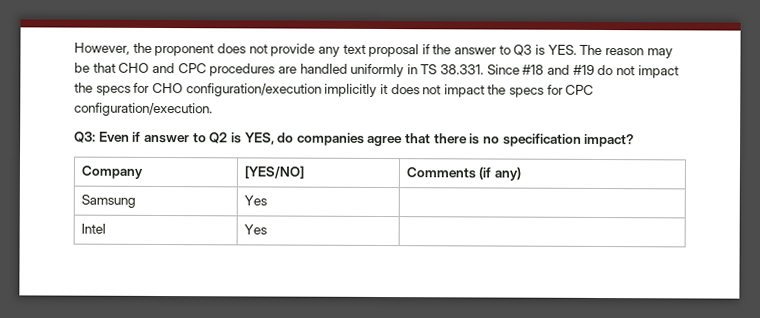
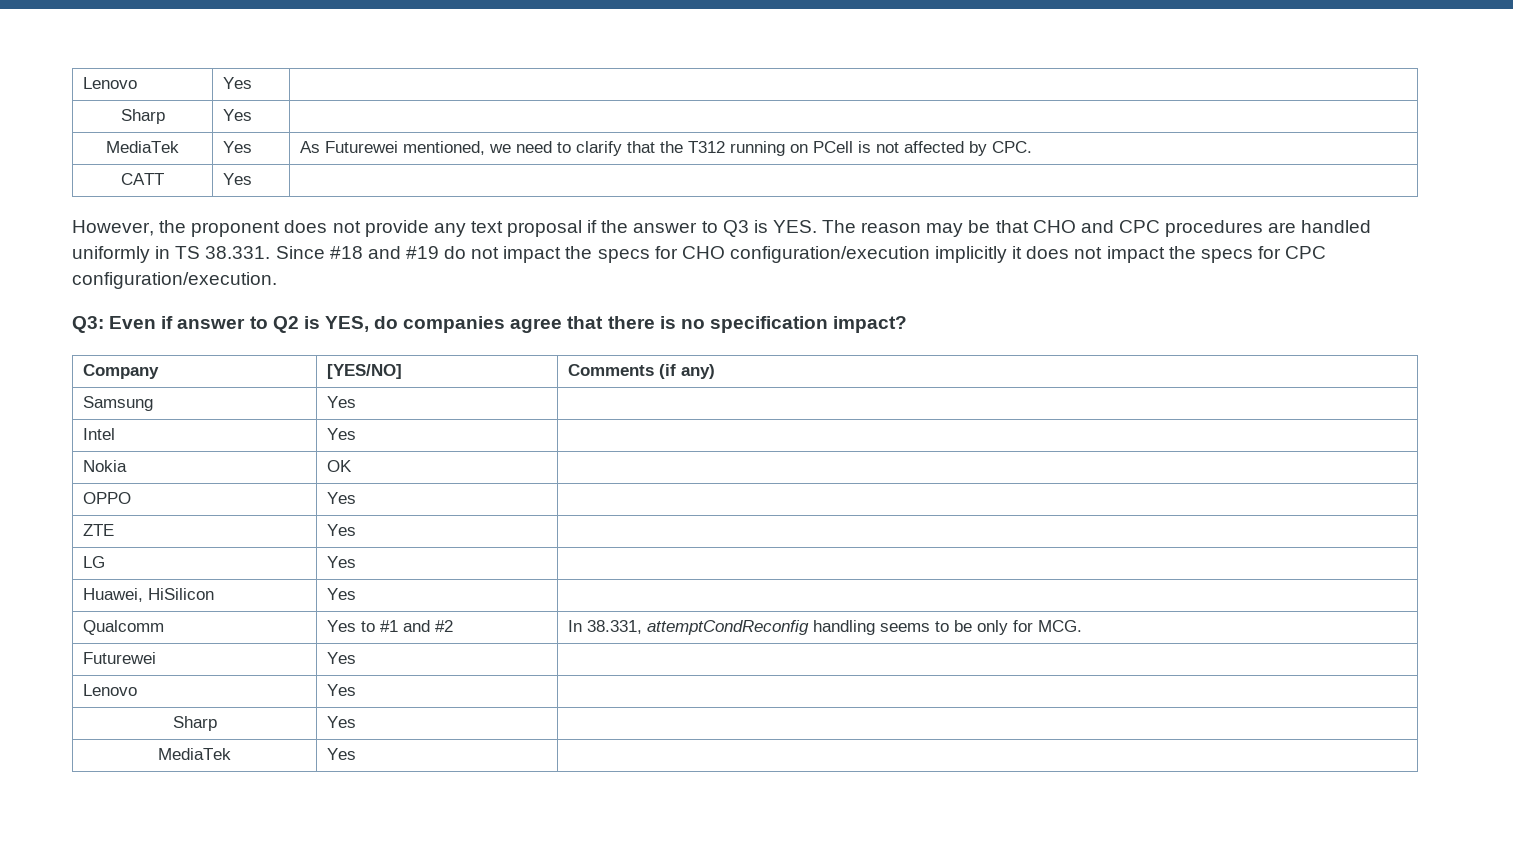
(74, 48) none -> [83,77,138,89] [223,77,253,89] [120,109,165,124] [223,109,253,121] [106,141,179,153] [223,141,253,153] [300,141,1033,156] [121,173,164,185] [223,173,253,185] Lenovo | Yes | // Sharp | Yes | // MediaTek | Yes | As Futurewei mentioned, we need to clarify that the T312 running on PCell is not affected by CPC. // CATT | Yes | //
(267, 229) none -> [83,460,128,472] [327,460,353,472] [83,492,132,504] [327,492,357,504] [83,524,115,536] [327,524,357,536] [83,556,106,568] [327,556,357,568] [83,588,215,602] [327,588,357,600] [83,620,165,635] [327,620,454,632] [568,620,1083,635] [83,652,157,664] [327,652,357,664] [83,684,138,696] [327,684,357,696] [172,716,217,731] [327,716,357,728] [158,748,231,760] [327,748,357,760] // Nokia | OK | // OPPO | Yes | // ZTE | Yes | // LG | Yes | // Huawei, HiSilicon | Yes | // Qualcomm | Yes to #1 and #2 | In 38.331, attemptCondReconfig handling seems to be only for MCG. // Futurewei | Yes | // Lenovo | Yes | // Sharp | Yes | // MediaTek | Yes |

